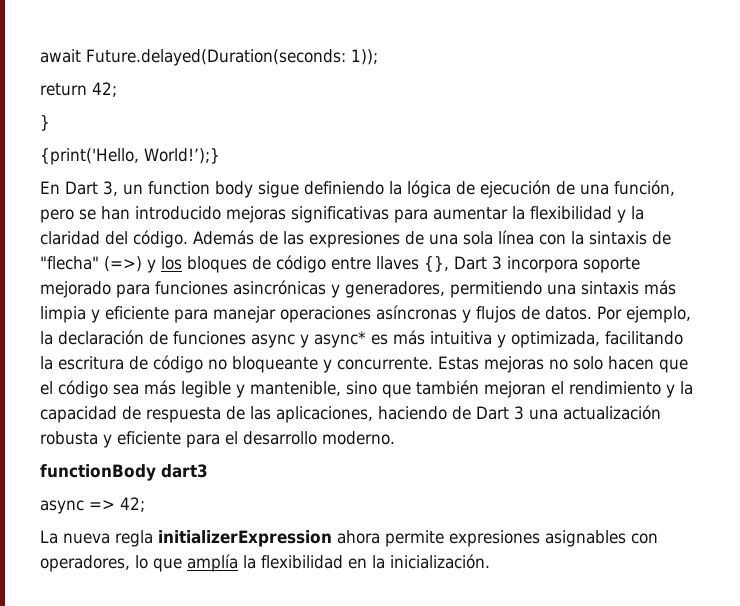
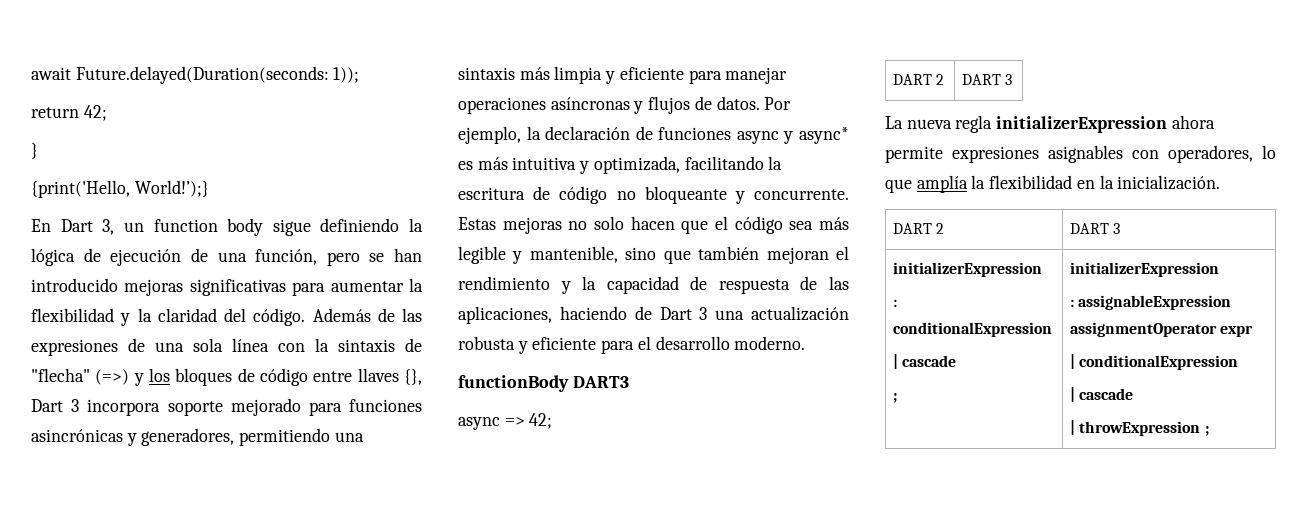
[161,464,208,478] dart3 -> [572,376,629,388] DART3
(145, 504) none -> [892,74,945,85] [961,74,1013,85] // DART 2 | DART 3
(490, 561) none -> [892,223,945,234] [1069,223,1121,234] [892,262,1042,277] [892,299,897,307] [892,322,1052,337] [892,354,957,369] [892,393,897,403] [1069,262,1219,277] [1069,295,1232,310] [1069,322,1254,337] [1069,354,1239,370] [1069,387,1134,402] [1069,420,1209,436] // DART 2 | DART 3 // initializerExpression // : conditionalExpression // | cascade // ; | initializerExpression // : assignableExpression assignmentOperator expr // | conditionalExpression // | cascade // | throwExpression ;

